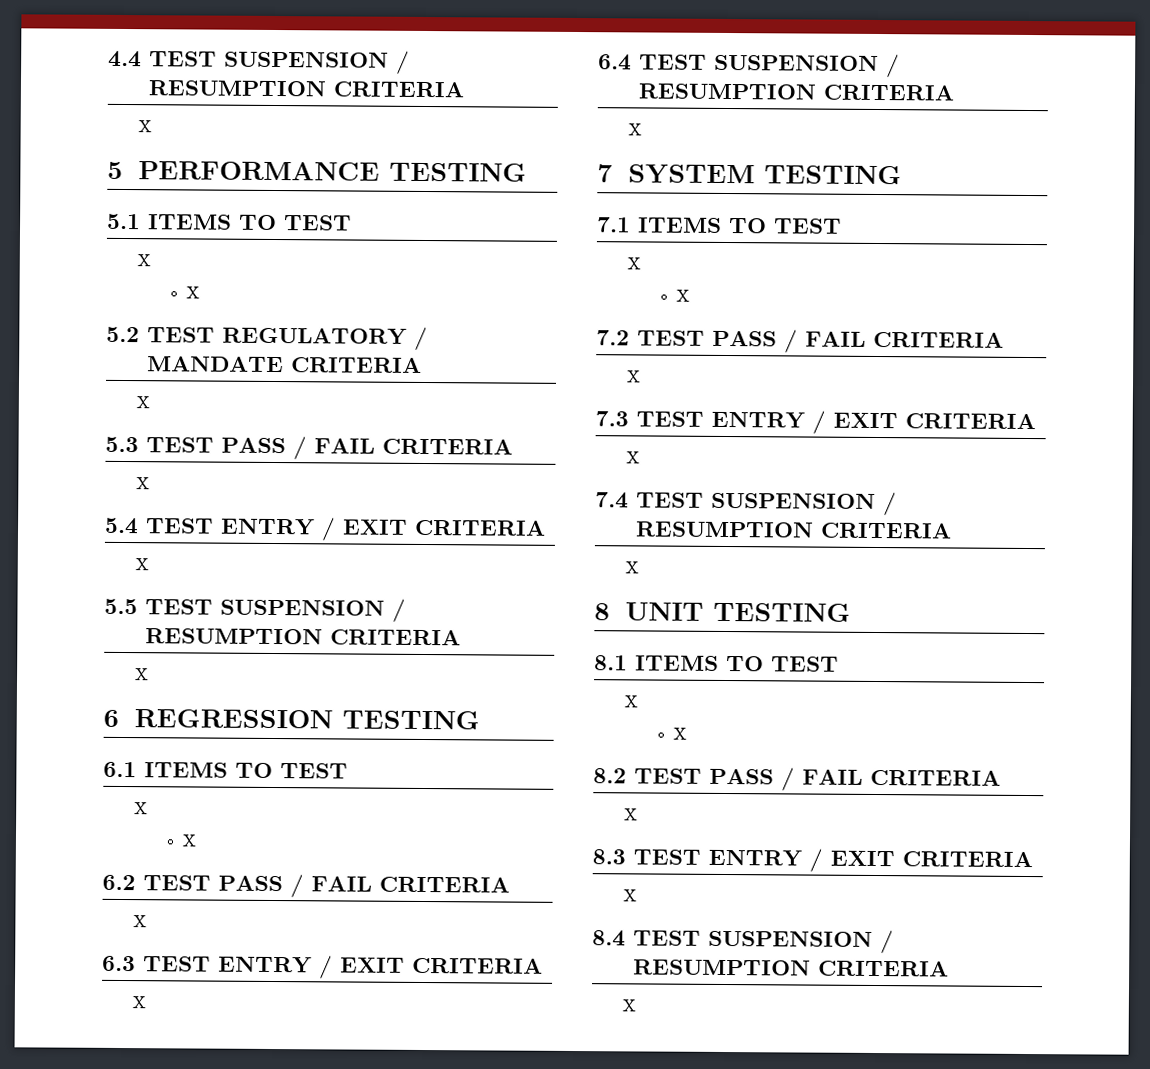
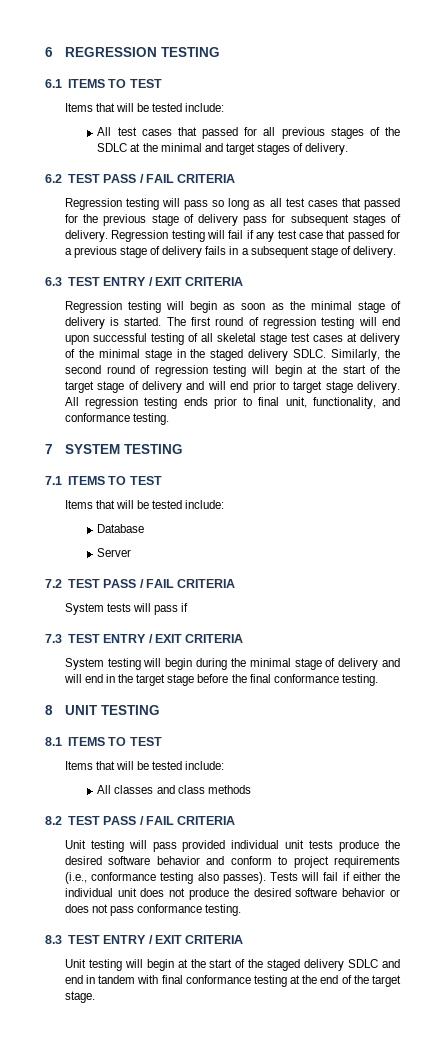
[108,50,411,74] [148,80,465,98] [137,120,152,133] [107,161,527,182] [107,213,353,231] [136,254,151,267] [185,286,200,299] [106,326,429,351] [147,356,423,373] [135,396,150,409] [105,436,514,460] [135,477,150,490] [104,517,547,541] [134,558,149,571] [104,598,407,622] [145,628,462,646] [134,668,149,681] 4.4 TEST SUSPENSION / RESUMPTION CRITERIA // X // 5 PERFORMANCE TESTING // 5.1 ITEMS TO TEST // X // X // 5.2 TEST REGULATORY / MANDATE CRITERIA // X // 5.3 TEST PASS / FAIL CRITERIA // X // 5.4 TEST ENTRY / EXIT CRITERIA // X // 5.5 TEST SUSPENSION / RESUMPTION CRITERIA // X // -> (45, 52) none
[133,802,148,815] [181,834,197,847] X // X -> [64,103,225,112] [97,127,400,139] [97,143,349,155] Items that will be tested include: // All test cases that passed for all previous stages of the SDLC at the minimal and target stages of delivery.
[132,915,147,928] X -> [64,198,400,210] [64,214,401,226] [64,230,400,242] [64,246,397,258] Regression testing will pass so long as all test cases that passed for the previous stage of delivery pass for subsequent stages of delivery. Regression testing will fail if any test case that passed for a previous stage of delivery fails in a subsequent stage of delivery.
[131,996,146,1009] [598,54,901,78] [638,83,955,101] [627,123,642,136] X // 6.4 TEST SUSPENSION / RESUMPTION CRITERIA // X -> [64,301,401,313] [64,317,401,329] [64,333,401,345] [64,349,400,361] [64,365,400,377] [64,381,400,393] [64,397,400,409] [64,413,169,425] Regression testing will begin as soon as the minimal stage of delivery is started. The first round of regression testing will end upon successful testing of all skeletal stage test cases at delivery of the minimal stage in the staged delivery SDLC. Similarly, the second round of regression testing will begin at the start of the target stage of delivery and will end prior to target stage delivery. All regression testing ends prior to final unit, functionality, and conformance testing.
[626,257,641,270] [675,289,690,302] X // X -> [64,500,225,509] [97,524,145,533] [97,548,132,557] Items that will be tested include: // Database // Server
[626,370,641,383] X -> [64,603,189,615] System tests will pass if
[625,451,640,464] [595,492,898,516] [635,521,953,539] [624,561,639,574] X // 7.4 TEST SUSPENSION / RESUMPTION CRITERIA // X -> [64,658,401,670] [63,674,378,686] System testing will begin during the minimal stage of delivery and will end in the target stage before the final conformance testing.
[623,695,638,708] [672,727,687,740] X // X -> [64,761,225,770] [97,785,251,794] Items that will be tested include: // All classes and class methods
[623,808,638,821] X -> [64,840,401,852] [64,856,400,868] [64,872,400,884] [64,888,400,900] [64,904,242,916] Unit testing will pass provided individual unit tests produce the desired software behavior and conform to project requirements (i.e., conformance testing also passes). Tests will fail if either the individual unit does not produce the desired software behavior or does not pass conformance testing.
[622,889,637,902] [592,930,895,954] [633,959,950,977] [621,999,636,1012] X // 8.4 TEST SUSPENSION / RESUMPTION CRITERIA // X -> [64,959,400,971] [64,975,402,987] [64,991,95,1003] Unit testing will begin at the start of the staged delivery SDLC and end in tandem with final conformance testing at the end of the target stage.

